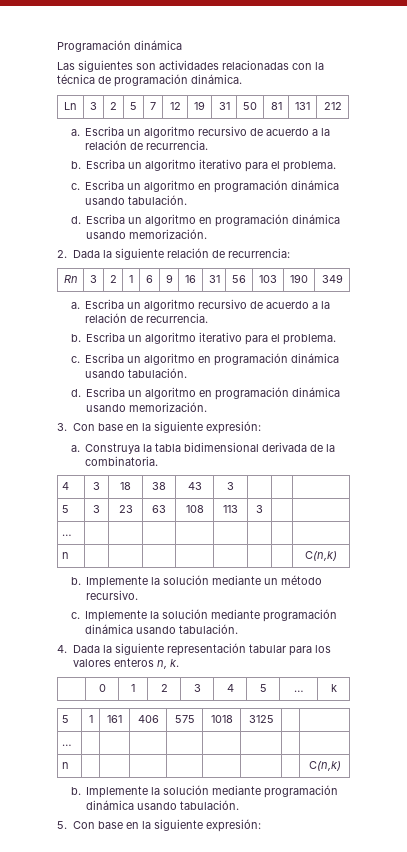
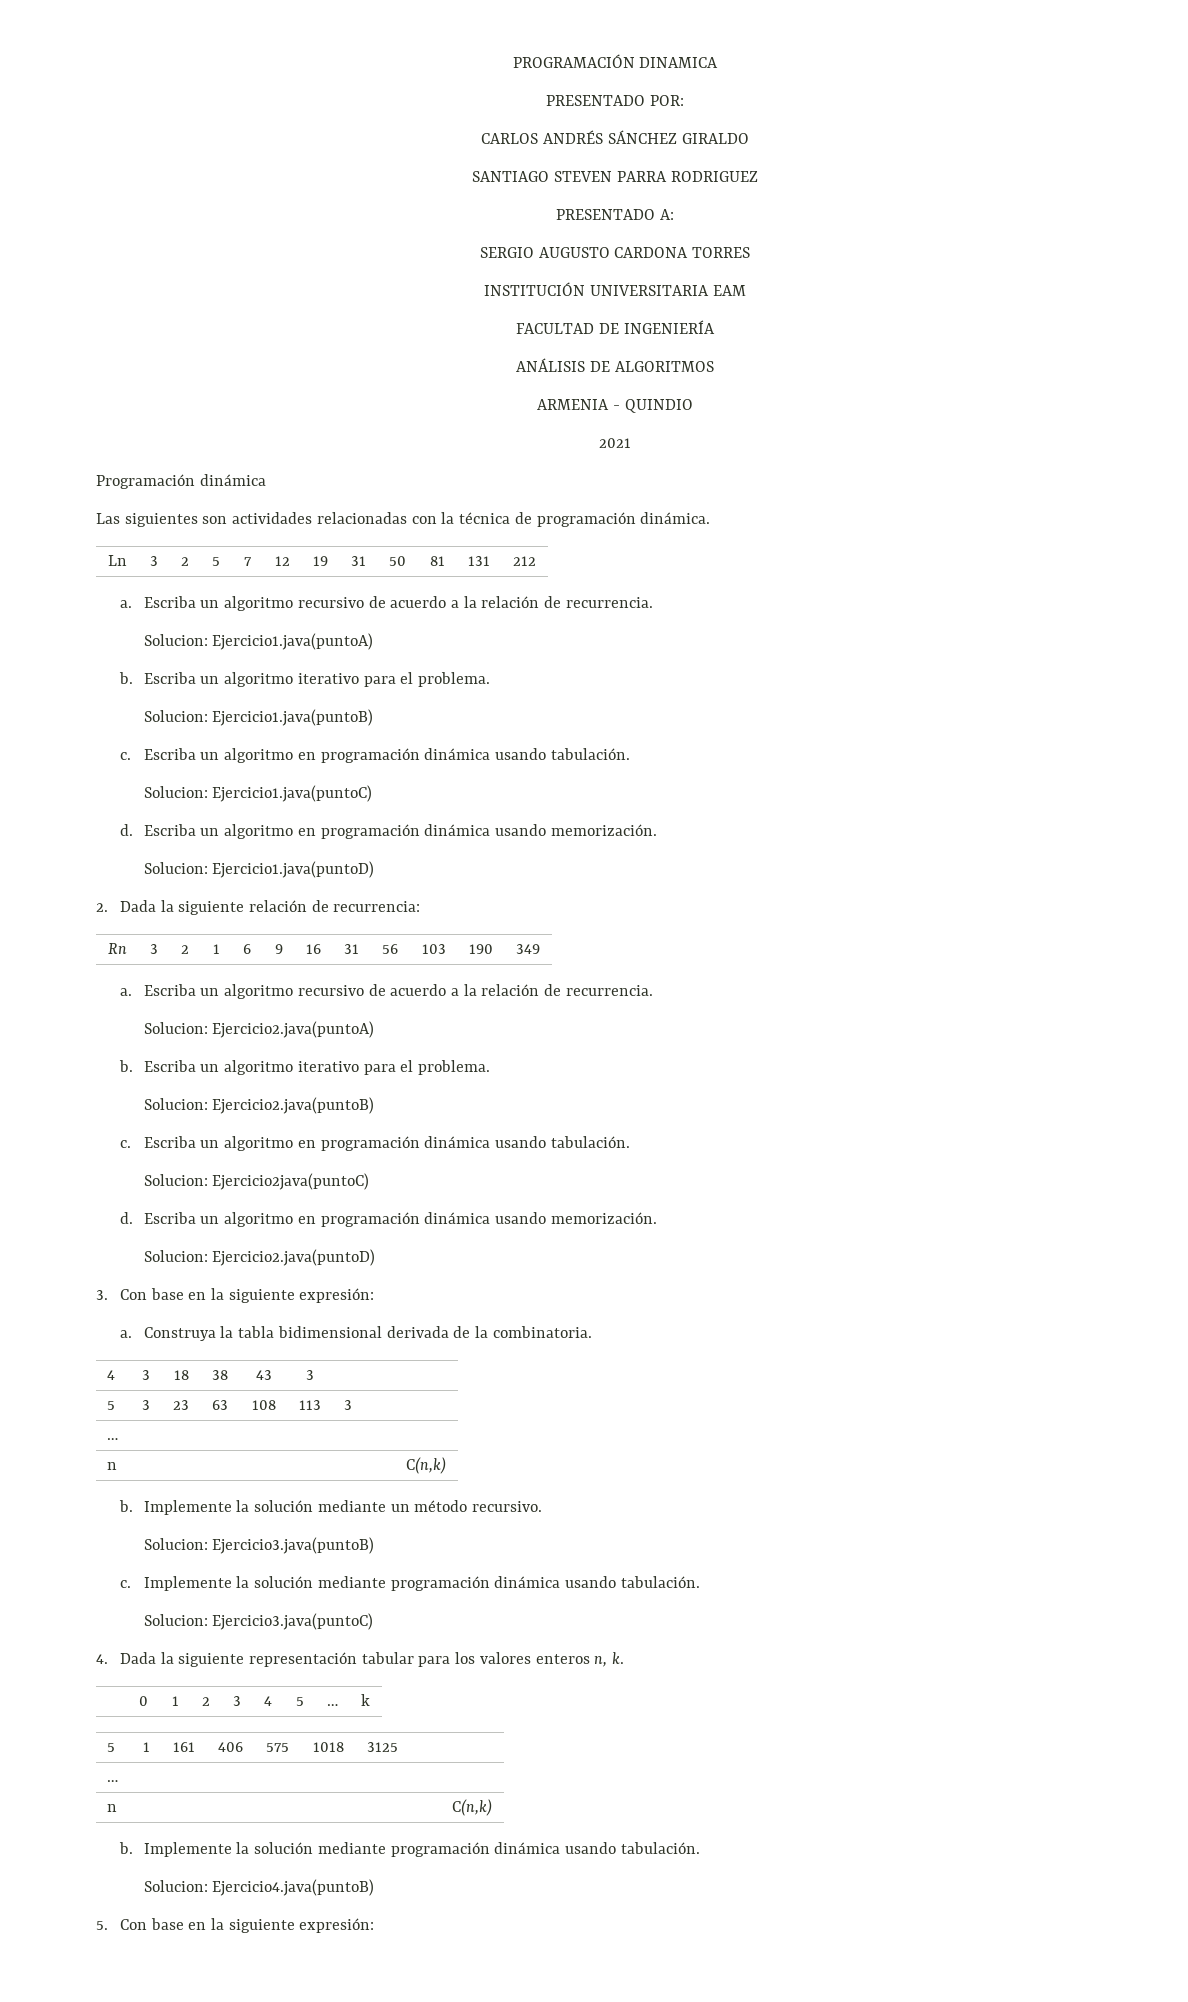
(57, 46) none -> [512,54,719,68] [546,95,684,106] [481,130,749,144] [472,171,758,182] [556,209,674,220] [479,247,751,258] [484,282,746,296] [516,320,715,334] [516,358,714,372] [537,399,693,413] [599,438,631,448] PROGRAMACIÓN DINAMICA // PRESENTADO POR: // CARLOS ANDRÉS SÁNCHEZ GIRALDO // SANTIAGO STEVEN PARRA RODRIGUEZ // PRESENTADO A: // SERGIO AUGUSTO CARDONA TORRES // INSTITUCIÓN UNIVERSITARIA EAM // FACULTAD DE INGENIERÍA // ANÁLISIS DE ALGORITMOS // ARMENIA - QUINDIO // 2021 //
[70,159,337,172] [70,180,340,193] [85,195,188,205] [70,214,341,227] [86,229,208,239] // b. Escriba un algoritmo iterativo para el problema. // c. Escriba un algoritmo en programación dinámica usando tabulación. // d. Escriba un algoritmo en programación dinámica usando memorización. -> [143,633,374,650] [118,672,491,687] [143,709,374,726] [119,748,630,763] [143,785,373,802] [119,824,657,839] [143,861,375,878] // Solucion: Ejercicio1.java(puntoA) // b. Escriba un algoritmo iterativo para el problema. // Solucion: Ejercicio1.java(puntoB) // c. Escriba un algoritmo en programación dinámica usando tabulación. // Solucion: Ejercicio1.java(puntoC) // d. Escriba un algoritmo en programación dinámica usando memorización. // Solucion: Ejercicio1.java(puntoD)
[70,332,337,345] [70,353,340,366] [85,368,188,378] [70,387,341,400] [86,402,208,412] // b. Escriba un algoritmo iterativo para el problema. // c. Escriba un algoritmo en programación dinámica usando tabulación. // d. Escriba un algoritmo en programación dinámica usando memorización. -> [143,1021,375,1038] [118,1060,491,1075] [143,1097,375,1114] [119,1136,630,1151] [143,1173,370,1190] [119,1212,657,1227] [143,1249,376,1266] // Solucion: Ejercicio2.java(puntoA) // b. Escriba un algoritmo iterativo para el problema. // Solucion: Ejercicio2.java(puntoB) // c. Escriba un algoritmo en programación dinámica usando tabulación. // Solucion: Ejercicio2java(puntoC) // d. Escriba un algoritmo en programación dinámica usando memorización. // Solucion: Ejercicio2.java(puntoD)
(139, 595) none -> [143,1537,375,1554] // Solucion: Ejercicio3.java(puntoB)
(239, 629) none -> [143,1613,374,1630] // Solucion: Ejercicio3.java(puntoC)
(240, 805) none -> [143,1879,375,1896] // Solucion: Ejercicio4.java(puntoB)

